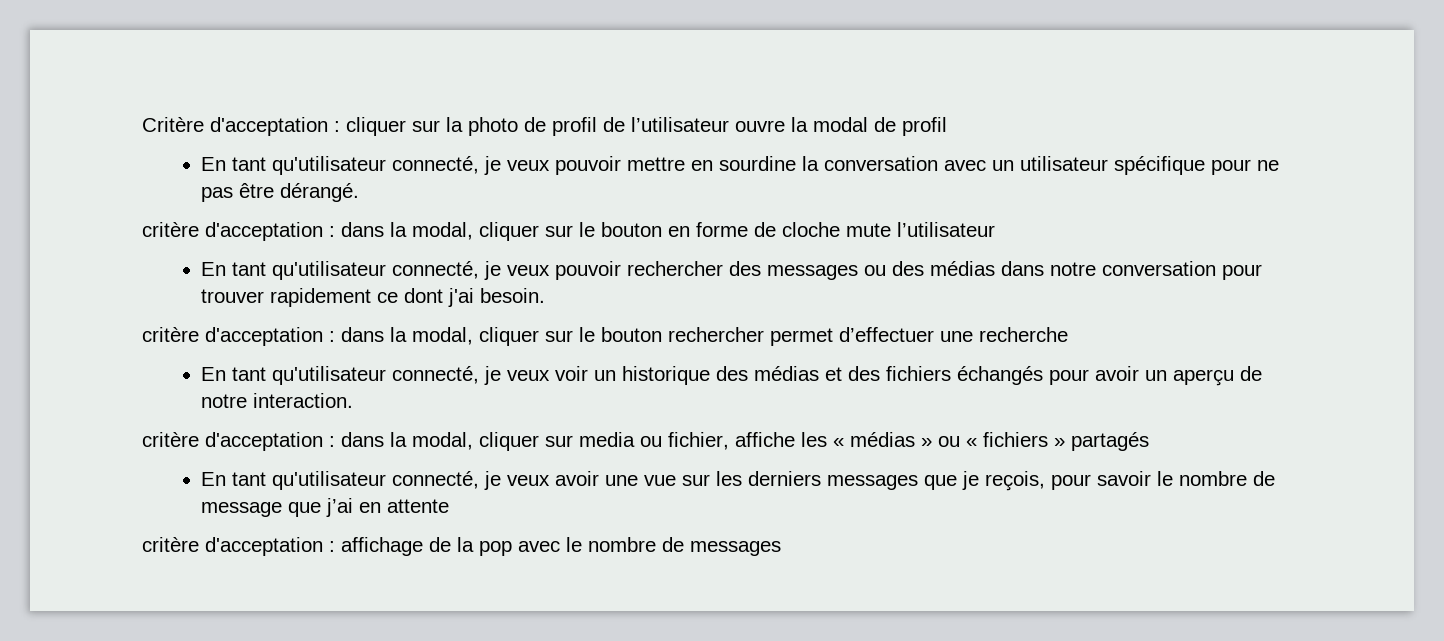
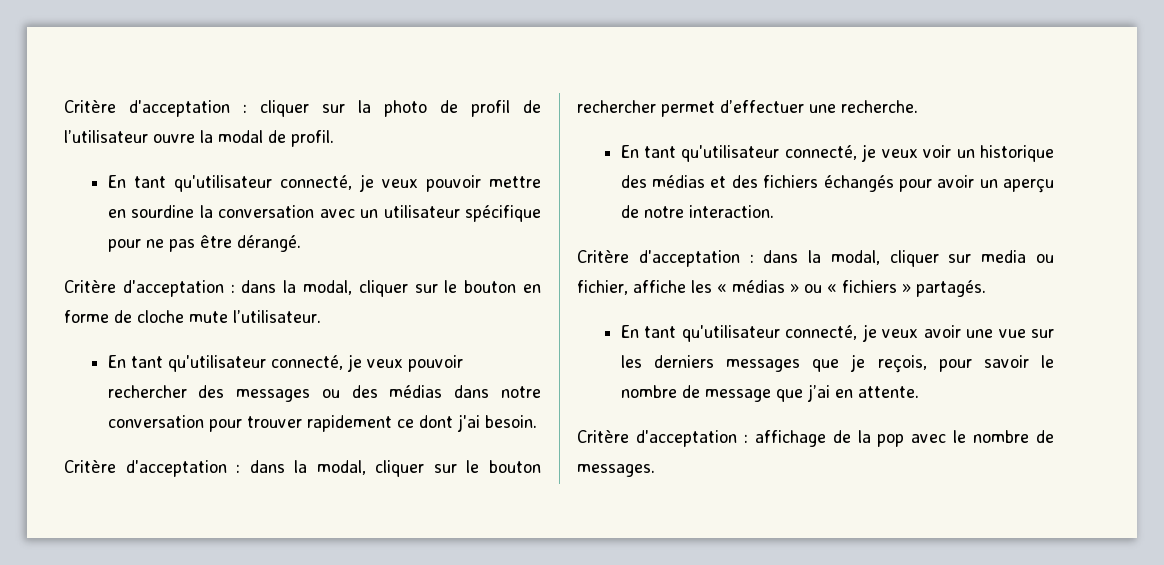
[902,117,947,136] profil -> [291,130,334,147] profil.
[142,222,199,237] critère -> [64,280,116,293] Critère
[897,222,995,237] l’utilisateur -> [233,310,321,323] l’utilisateur.
[142,327,199,342] critère -> [64,460,116,473] Critère
[979,327,1068,342] recherche -> [841,100,918,113] recherche.
[142,432,199,447] critère -> [577,250,629,263] Critère
[1071,432,1149,451] partagés -> [916,280,986,297] partagés.
[387,499,450,513] [142,537,199,552] attente // critère -> [857,386,919,398] [577,430,629,443] attente. // Critère
[690,541,781,556] messages -> [577,464,655,477] messages.

